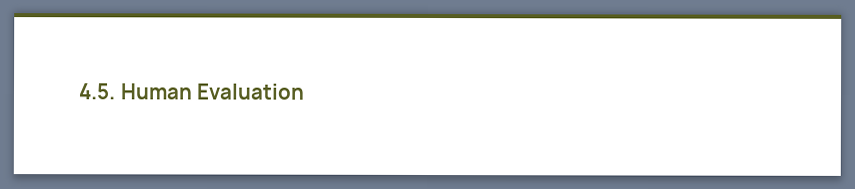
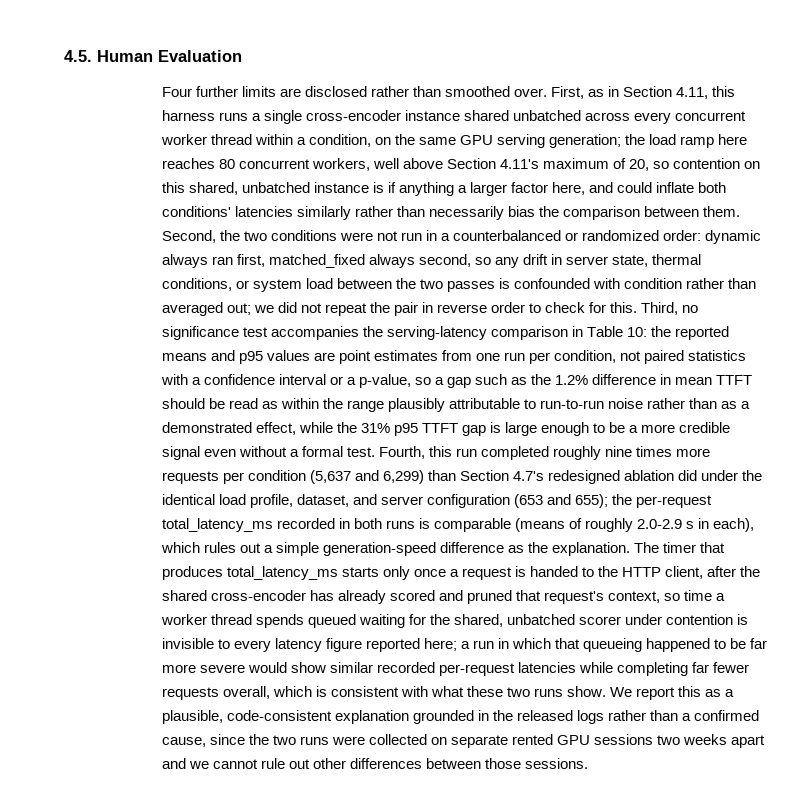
(306, 91) none -> [161,86,736,99] [161,110,747,124] [160,134,748,148] [161,158,761,171] [161,182,727,196] [161,206,741,220] [161,230,762,244] [161,254,702,268] [161,278,757,292] [161,302,699,316] [161,326,730,340] [161,350,747,364] [160,374,753,388] [161,398,751,412] [161,422,731,436] [161,446,711,460] [161,470,763,484] [161,494,713,508] [161,518,755,532] [160,542,726,556] [161,566,761,580] [161,590,726,604] [160,614,749,628] [161,638,768,652] [161,662,750,676] [161,686,735,700] [161,710,760,724] [161,734,766,748] [161,758,589,769] // Four further limits are disclosed rather than smoothed over. First, as in Section 4.11, this harness runs a single cross-encoder instance shared unbatched across every concurrent worker thread within a condition, on the same GPU serving generation; the load ramp here reaches 80 concurrent workers, well above Section 4.11's maximum of 20, so contention on this shared, unbatched instance is if anything a larger factor here, and could inflate both conditions' latencies similarly rather than necessarily bias the comparison between them. Second, the two conditions were not run in a counterbalanced or randomized order: dynamic always ran first, matched_fixed always second, so any drift in server state, thermal conditions, or system load between the two passes is confounded with condition rather than averaged out; we did not repeat the pair in reverse order to check for this. Third, no significance test accompanies the serving-latency comparison in Table 10: the reported means and p95 values are point estimates from one run per condition, not paired statistics with a confidence interval or a p-value, so a gap such as the 1.2% difference in mean TTFT should be read as within the range plausibly attributable to run-to-run noise rather than as a demonstrated effect, while the 31% p95 TTFT gap is large enough to be a more credible signal even without a formal test. Fourth, this run completed roughly nine times more requests per condition (5,637 and 6,299) than Section 4.7's redesigned ablation did under the identical load profile, dataset, and server configuration (653 and 655); the per-request total_latency_ms recorded in both runs is comparable (means of roughly 2.0-2.9 s in each), which rules out a simple generation-speed difference as the explanation. The timer that produces total_latency_ms starts only once a request is handed to the HTTP client, after the shared cross-encoder has already scored and pruned that request's context, so time a worker thread spends queued waiting for the shared, unbatched scorer under contention is invisible to every latency figure reported here; a run in which that queueing happened to be far more severe would show similar recorded per-request latencies while completing far fewer requests overall, which is consistent with what these two runs show. We report this as a plausible, code-consistent explanation grounded in the released logs rather than a confirmed cause, since the two runs were collected on separate rented GPU sessions two weeks apart and we cannot rule out other differences between those sessions.

